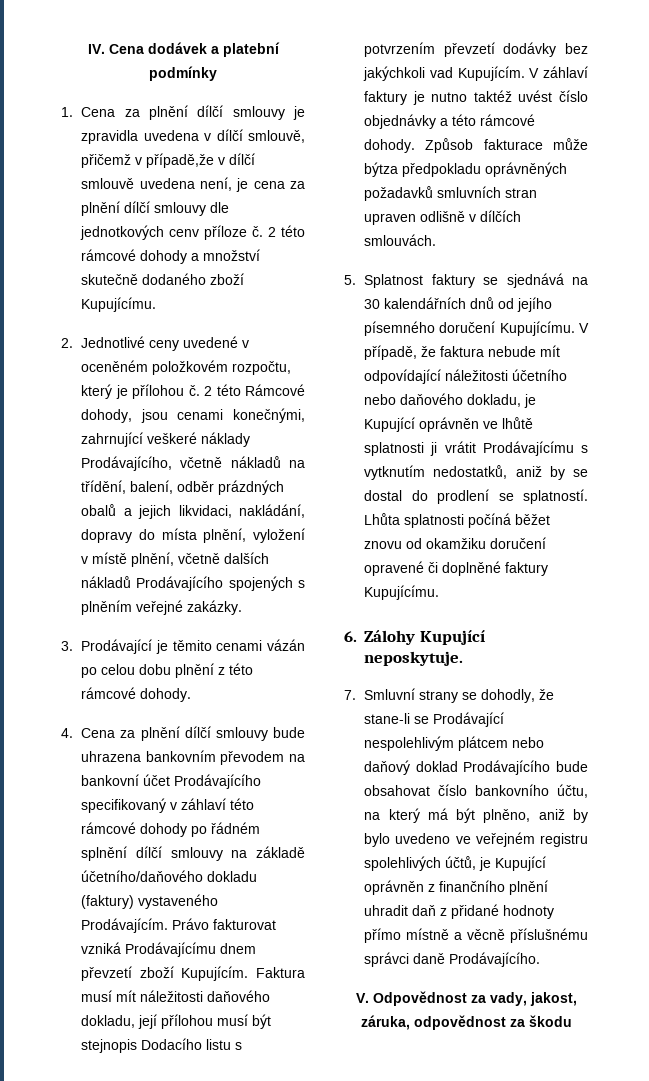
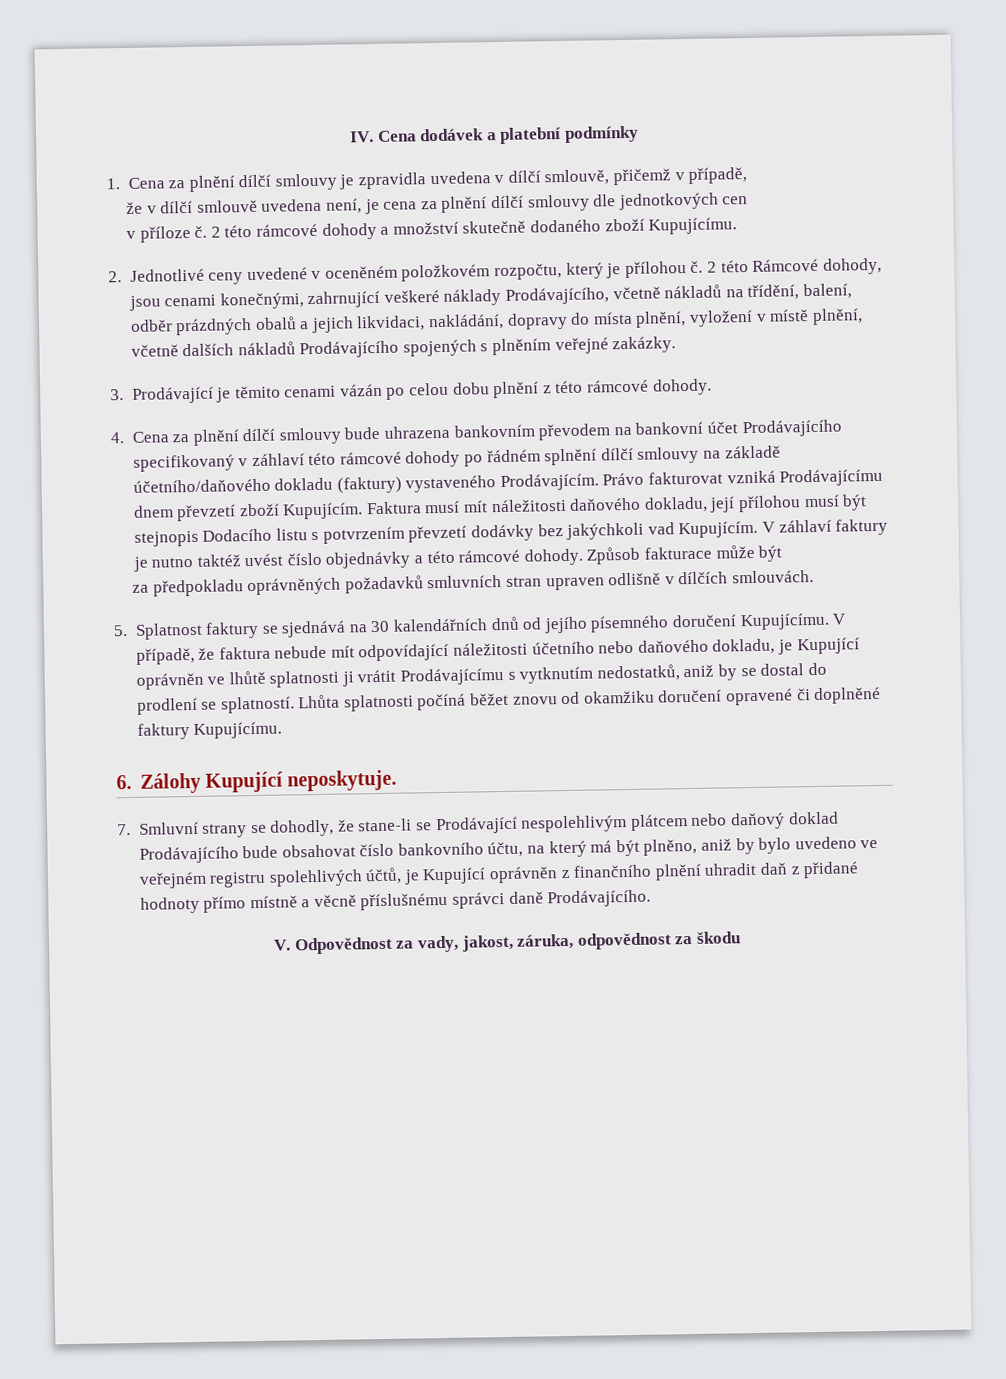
[146,153,215,168] případě,že -> [688,167,748,184] [126,201,144,214] případě, // že
[169,229,200,237] cenv -> [722,196,749,205] [126,230,137,239] cen // v
[364,162,399,177] býtza -> [758,545,783,562] [132,584,150,593] být // za

